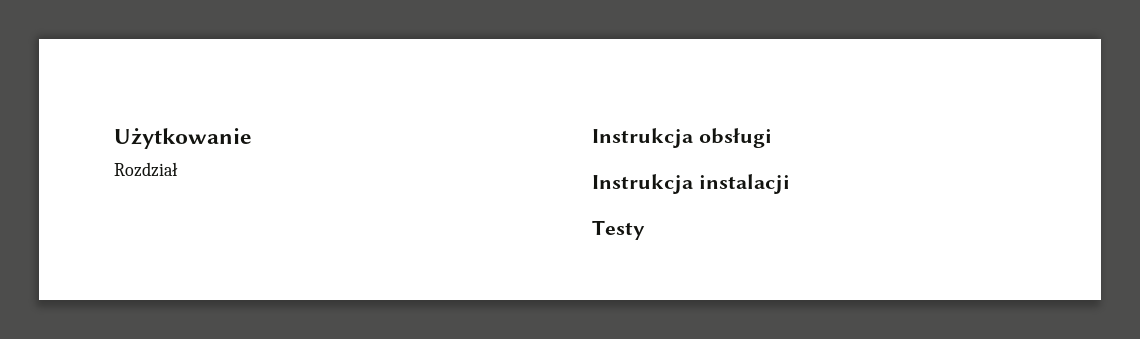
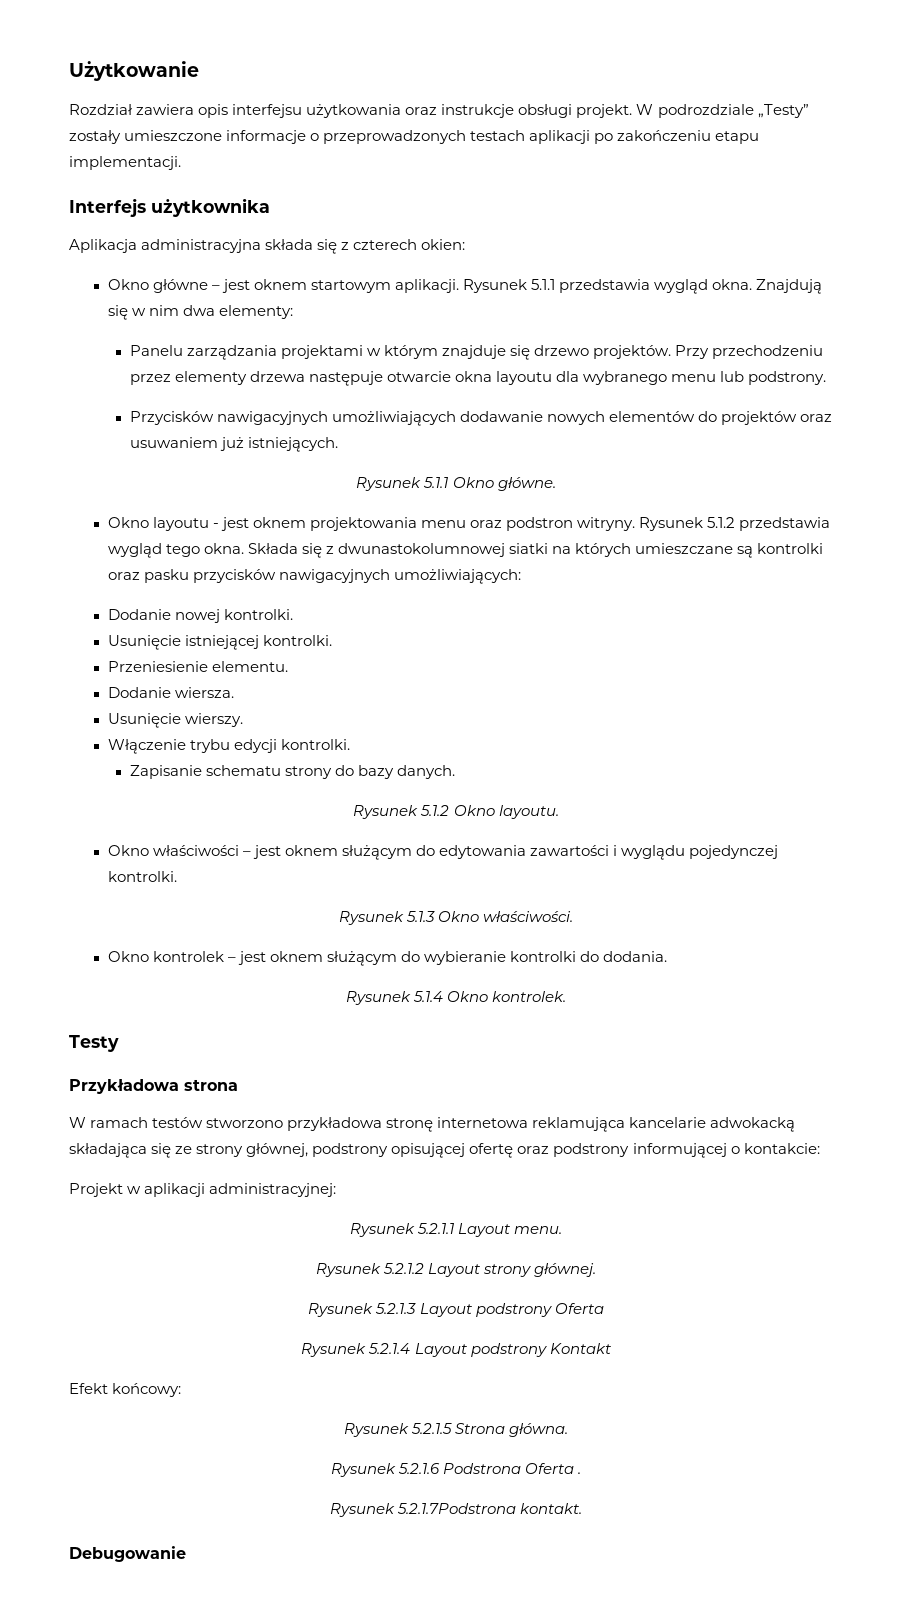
[592,128,772,148] [592,174,790,194] [592,220,645,240] // Instrukcja obsługi // Instrukcja instalacji // Testy -> [136,104,809,118] [69,130,760,144] [69,156,181,170] [69,198,270,217] [69,239,466,254] [107,279,823,294] [107,305,293,320] [129,345,824,360] [129,371,827,386] [129,411,833,426] [129,437,338,452] [356,477,556,491] [107,517,831,531] [107,543,824,558] [107,569,521,584] [107,609,293,623] [107,635,332,650] [107,661,288,672] [107,687,234,698] [107,713,243,728] [107,739,350,754] [129,765,456,779] [353,805,559,819] [107,845,779,860] [107,871,177,882] [338,911,574,925] [107,951,668,966] [345,991,567,1005] [69,1035,119,1052] [69,1079,238,1094] [69,1117,796,1132] [69,1143,820,1158] [69,1183,337,1197] [349,1223,563,1237] [315,1263,597,1277] [308,1303,604,1317] [301,1343,611,1357] [69,1383,182,1397] [343,1423,569,1437] [330,1463,582,1477] [329,1503,583,1517] [69,1546,186,1562] zawiera opis interfejsu użytkowania oraz instrukcje obsługi projekt. W podrozdziale „Testy” zostały umieszczone informacje o przeprowadzonych testach aplikacji po zakończeniu etapu implementacji. // Interfejs użytkownika // Aplikacja administracyjna składa się z czterech okien: // Okno główne – jest oknem startowym aplikacji. Rysunek 5.1.1 przedstawia wygląd okna. Znajdują się w nim dwa elementy: // Panelu zarządzania projektami w którym znajduje się drzewo projektów. Przy przechodzeniu przez elementy drzewa następuje otwarcie okna layoutu dla wybranego menu lub podstrony. // Przycisków nawigacyjnych umożliwiających dodawanie nowych elementów do projektów oraz usuwaniem już istniejących. // Rysunek 5.1.1 Okno główne. // Okno layoutu - jest oknem projektowania menu oraz podstron witryny. Rysunek 5.1.2 przedstawia wygląd tego okna. Składa się z dwunastokolumnowej siatki na których umieszczane są kontrolki oraz pasku przycisków nawigacyjnych umożliwiających: // Dodanie nowej kontrolki. // Usunięcie istniejącej kontrolki. // Przeniesienie elementu. // Dodanie wiersza. // Usunięcie wierszy. // Włączenie trybu edycji kontrolki. // Zapisanie schematu strony do bazy danych. // Rysunek 5.1.2 Okno layoutu. // Okno właściwości – jest oknem służącym do edytowania zawartości i wyglądu pojedynczej kontrolki. // Rysunek 5.1.3 Okno właściwości. // Okno kontrolek – jest oknem służącym do wybieranie kontrolki do dodania. // Rysunek 5.1.4 Okno kontrolek. // Testy // Przykładowa strona // W ramach testów stworzono przykładowa stronę internetowa reklamująca kancelarie adwokacką składająca się ze strony głównej, podstrony opisującej ofertę oraz podstrony informującej o kontakcie: // Projekt w aplikacji administracyjnej: // Rysunek 5.2.1.1 Layout menu. // Rysunek 5.2.1.2 Layout strony głównej. // Rysunek 5.2.1.3 Layout podstrony Oferta // Rysunek 5.2.1.4 Layout podstrony Kontakt // Efekt końcowy: // Rysunek 5.2.1.5 Strona główna. // Rysunek 5.2.1.6 Podstrona Oferta . // Rysunek 5.2.1.7Podstrona kontakt. // Debugowanie

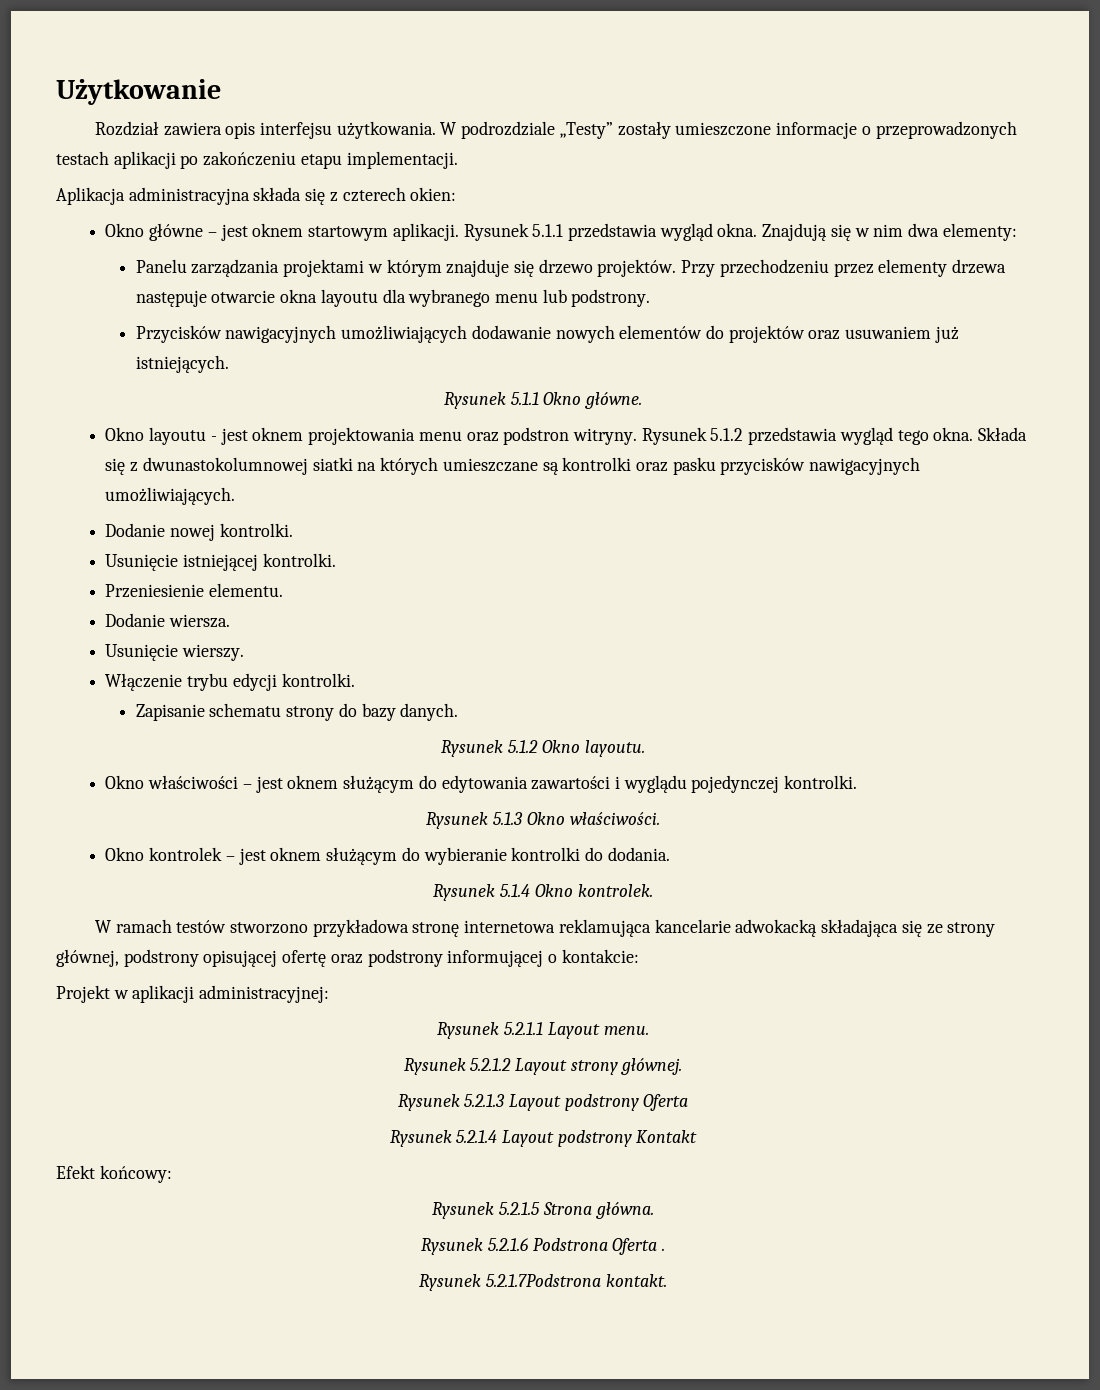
[306,104,633,118] użytkowania oraz instrukcje obsługi projekt. -> [336,121,436,139] użytkowania.
[69,198,270,217] // Interfejs użytkownika -> (458, 160) none
[393,569,521,584] umożliwiających: -> [105,487,236,505] umożliwiających.
[69,1035,119,1052] [69,1079,238,1094] // Testy // Przykładowa strona -> (653, 890) none
[69,1546,186,1562] // Debugowanie -> (667, 1280) none

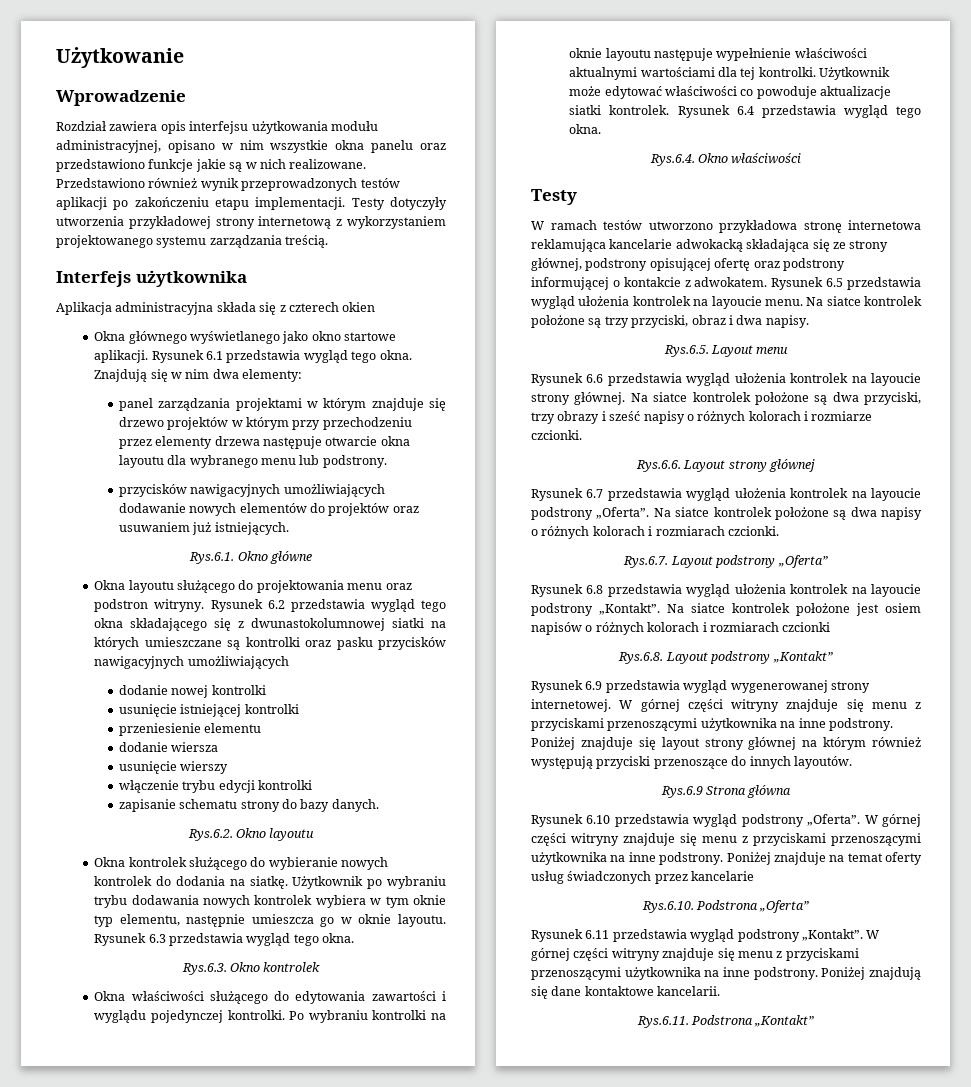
(221, 92) none -> [56,90,186,106] // Wprowadzenie
[336,121,1017,139] [56,151,109,165] użytkowania. W podrozdziale „Testy” zostały umieszczone informacje o przeprowadzonych testach -> [251,121,378,134] [56,140,446,153] [56,159,367,172] [56,178,400,191] użytkowania modułu administracyjnej, opisano w nim wszystkie okna panelu oraz przedstawiono funkcje jakie są w nich realizowane. Przedstawiono również wynik przeprowadzonych testów
(458, 160) none -> [351,197,447,210] [56,216,447,229] [56,235,329,248] [56,270,247,287] Testy dotyczyły utworzenia przykładowej strony internetową z wykorzystaniem projektowanego systemu zarządzania treścią. // Interfejs użytkownika
[410,187,457,201] [105,223,389,241] okien: // Okno główne – jest oknem startowym -> [342,302,376,312] [94,331,397,344] okien // Okna głównego wyświetlanego jako okno startowe
[532,223,713,241] 5.1.1 przedstawia wygląd -> [206,350,377,363] 6.1 przedstawia wygląd tego
[135,259,187,273] Panelu -> [118,398,153,411] panel
[597,259,716,277] projektów. Przy -> [167,417,321,430] projektów w którym przy
[135,325,222,343] Przycisków -> [118,484,187,497] przycisków
[443,392,643,409] [105,427,304,445] Rysunek 5.1.1 Okno główne. // Okno layoutu - jest oknem -> [189,551,312,564] [94,580,254,593] Rys.6.1. Okno główne // Okna layoutu służącego do
[710,427,1028,445] 5.1.2 przedstawia wygląd tego okna. Składa -> [267,599,446,612] [94,618,208,631] 6.2 przedstawia wygląd tego okna składającego
[105,487,236,505] [105,523,293,541] [105,553,336,571] [105,583,284,598] [105,613,231,628] [105,644,245,661] [105,673,355,691] [135,704,205,721] umożliwiających. // Dodanie nowej kontrolki. // Usunięcie istniejącej kontrolki. // Przeniesienie elementu. // Dodanie wiersza. // Usunięcie wierszy. // Włączenie trybu edycji kontrolki. // Zapisanie -> [187,656,289,669] [118,685,266,698] [118,704,299,717] [118,723,262,736] [118,742,219,752] [118,761,229,774] [118,780,312,793] [118,799,176,812] umożliwiających // dodanie nowej kontrolki // usunięcie istniejącej kontrolki // przeniesienie elementu // dodanie wiersza // usunięcie wierszy // włączenie trybu edycji kontrolki // zapisanie
[441,740,645,757] [105,775,415,793] Rysunek 5.1.2 Okno layoutu. // Okno właściwości – jest oknem służącym -> [187,828,315,841] [94,857,389,870] [94,876,446,889] [94,895,446,908] [94,914,447,927] [94,933,355,946] [181,962,321,975] [94,991,268,1004] Rys.6.2. Okno layoutu // Okna kontrolek służącego do wybieranie nowych kontrolek do dodania na siatkę. Użytkownik po wybraniu trybu dodawania nowych kontrolek wybiera w tym oknie typ elementu, następnie umieszcza go w oknie layoutu. Rysunek 6.3 przedstawia wygląd tego okna. // Rys.6.3. Okno kontrolek // Okna właściwości służącego
[426,812,660,829] [105,847,670,865] [433,884,653,901] // Rysunek 5.1.3 Okno właściwości. // Okno kontrolek – jest oknem służącym do wybieranie kontrolki do dodania. // Rysunek 5.1.4 Okno kontrolek. -> [289,1010,446,1023] [569,48,867,61] [569,67,891,80] [569,86,892,99] [569,105,921,118] [569,124,602,134] [649,153,802,166] [531,189,577,205] Po wybraniu kontrolki na oknie layoutu następuje wypełnienie właściwości aktualnymi wartościami dla tej kontrolki. Użytkownik może edytować właściwości co powoduje aktualizacje siatki kontrolek. Rysunek 6.4 przedstawia wygląd tego okna. // Rys.6.4. Okno właściwości // Testy
[230,922,309,934] stworzono -> [648,221,713,230] utworzono
[561,949,639,963] [56,985,330,1003] [437,1022,649,1039] [403,1058,683,1075] [397,1094,689,1111] [389,1130,698,1147] [56,1165,172,1183] [432,1202,654,1219] [421,1238,665,1255] [419,1274,667,1291] kontakcie: // Projekt w aplikacji administracyjnej: // Rysunek 5.2.1.1 Layout menu. // Rysunek 5.2.1.2 Layout strony głównej. // Rysunek 5.2.1.3 Layout podstrony Oferta // Rysunek 5.2.1.4 Layout podstrony Kontakt // Efekt końcowy: // Rysunek 5.2.1.5 Strona główna. // Rysunek 5.2.1.6 Podstrona Oferta . // Rysunek 5.2.1.7Podstrona kontakt. -> [623,277,921,290] [531,296,922,309] [531,315,809,328] [663,345,789,357] [531,373,921,386] [531,392,921,405] [531,411,873,424] [531,430,582,440] [635,459,816,472] [531,488,921,501] [531,507,922,520] [531,526,779,539] [623,555,828,568] [531,584,921,597] [531,603,921,616] [531,622,831,635] [618,651,833,664] [531,680,870,693] [531,699,921,712] [531,718,893,731] [531,737,921,750] [531,756,852,769] [660,785,792,798] [531,814,921,827] [531,833,921,846] [531,852,922,865] [531,871,755,884] [641,900,810,913] [531,929,880,942] [531,948,859,961] [531,967,921,980] [531,986,721,999] [636,1015,815,1028] kontakcie z adwokatem. Rysunek 6.5 przedstawia wygląd ułożenia kontrolek na layoucie menu. Na siatce kontrolek położone są trzy przyciski, obraz i dwa napisy. // Rys.6.5. Layout menu // Rysunek 6.6 przedstawia wygląd ułożenia kontrolek na layoucie strony głównej. Na siatce kontrolek położone są dwa przyciski, trzy obrazy i sześć napisy o różnych kolorach i rozmiarze czcionki. // Rys.6.6. Layout strony głównej // Rysunek 6.7 przedstawia wygląd ułożenia kontrolek na layoucie podstrony „Oferta”. Na siatce kontrolek położone są dwa napisy o różnych kolorach i rozmiarach czcionki. // Rys.6.7. Layout podstrony „Oferta” // Rysunek 6.8 przedstawia wygląd ułożenia kontrolek na layoucie podstrony „Kontakt”. Na siatce kontrolek położone jest osiem napisów o różnych kolorach i rozmiarach czcionki // Rys.6.8. Layout podstrony „Kontakt” // Rysunek 6.9 przedstawia wygląd wygenerowanej strony internetowej. W górnej części witryny znajduje się menu z przyciskami przenoszącymi użytkownika na inne podstrony. Poniżej znajduje się layout strony głównej na którym również występują przyciski przenoszące do innych layoutów. // Rys.6.9 Strona główna // Rysunek 6.10 przedstawia wygląd podstrony „Oferta”. W górnej części witryny znajduje się menu z przyciskami przenoszącymi użytkownika na inne podstrony. Poniżej znajduje na temat oferty usług świadczonych przez kancelarie // Rys.6.10. Podstrona „Oferta” // Rysunek 6.11 przedstawia wygląd podstrony „Kontakt”. W górnej części witryny znajduje się menu z przyciskami przenoszącymi użytkownika na inne podstrony. Poniżej znajdują się dane kontaktowe kancelarii. // Rys.6.11. Podstrona „Kontakt”

